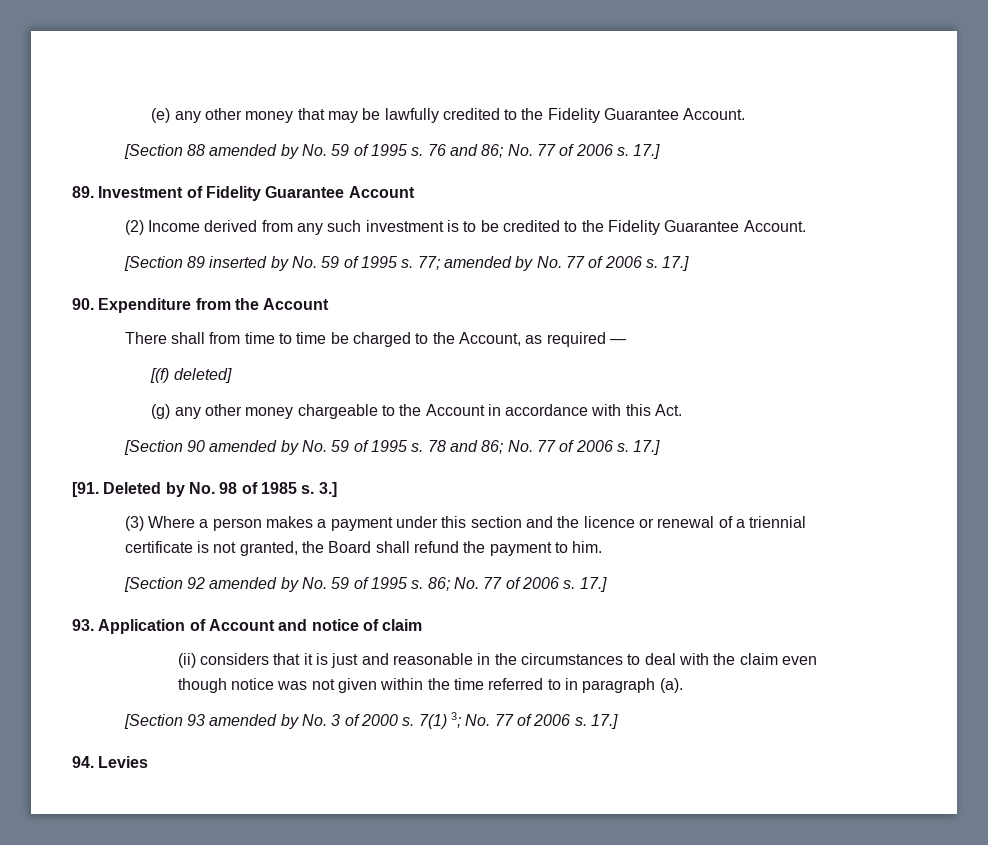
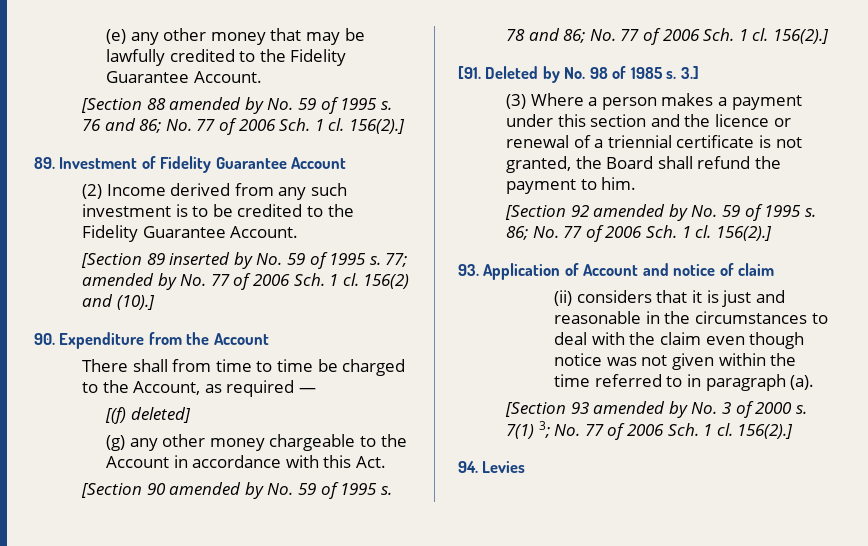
[616,144,661,159] s. 17.] -> [279,118,405,134] Sch. 1 cl. 156(2).]
[645,256,690,271] s. 17.] -> [293,273,410,289] [82,294,155,310] Sch. 1 cl. 156(2) and (10).]
[616,440,661,455] s. 17.] -> [703,28,829,44] Sch. 1 cl. 156(2).]
[563,577,607,592] s. 17.] -> [646,225,772,241] Sch. 1 cl. 156(2).]
[574,714,618,729] s. 17.] -> [667,423,794,439] Sch. 1 cl. 156(2).]

